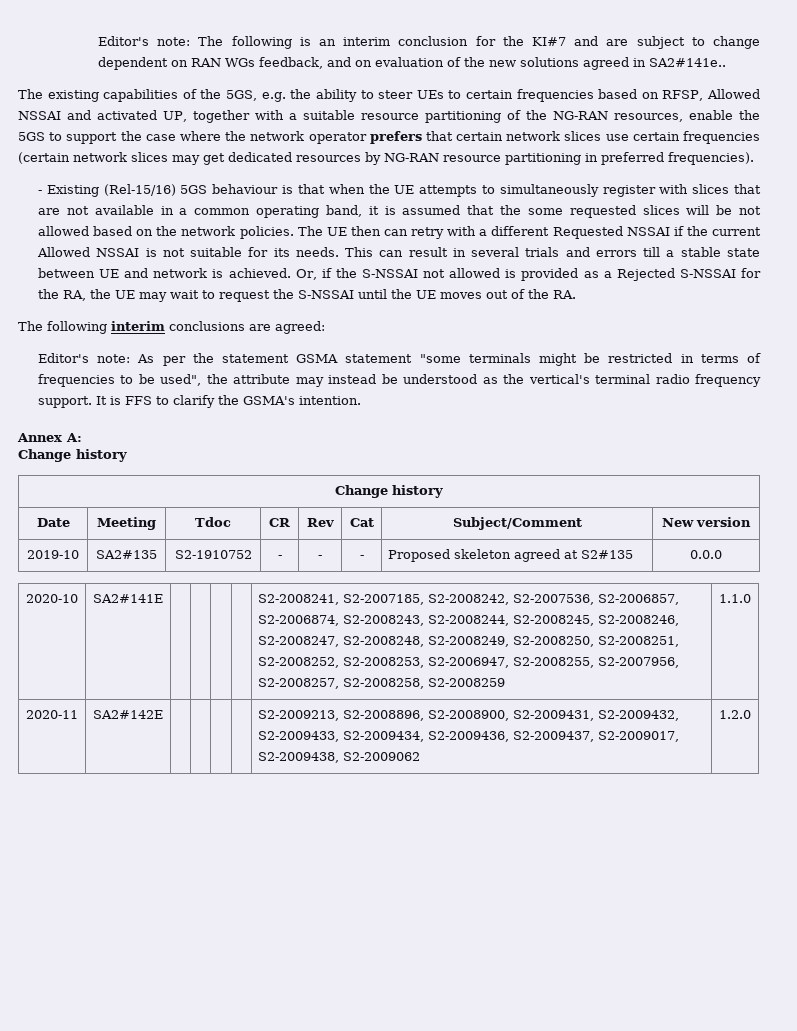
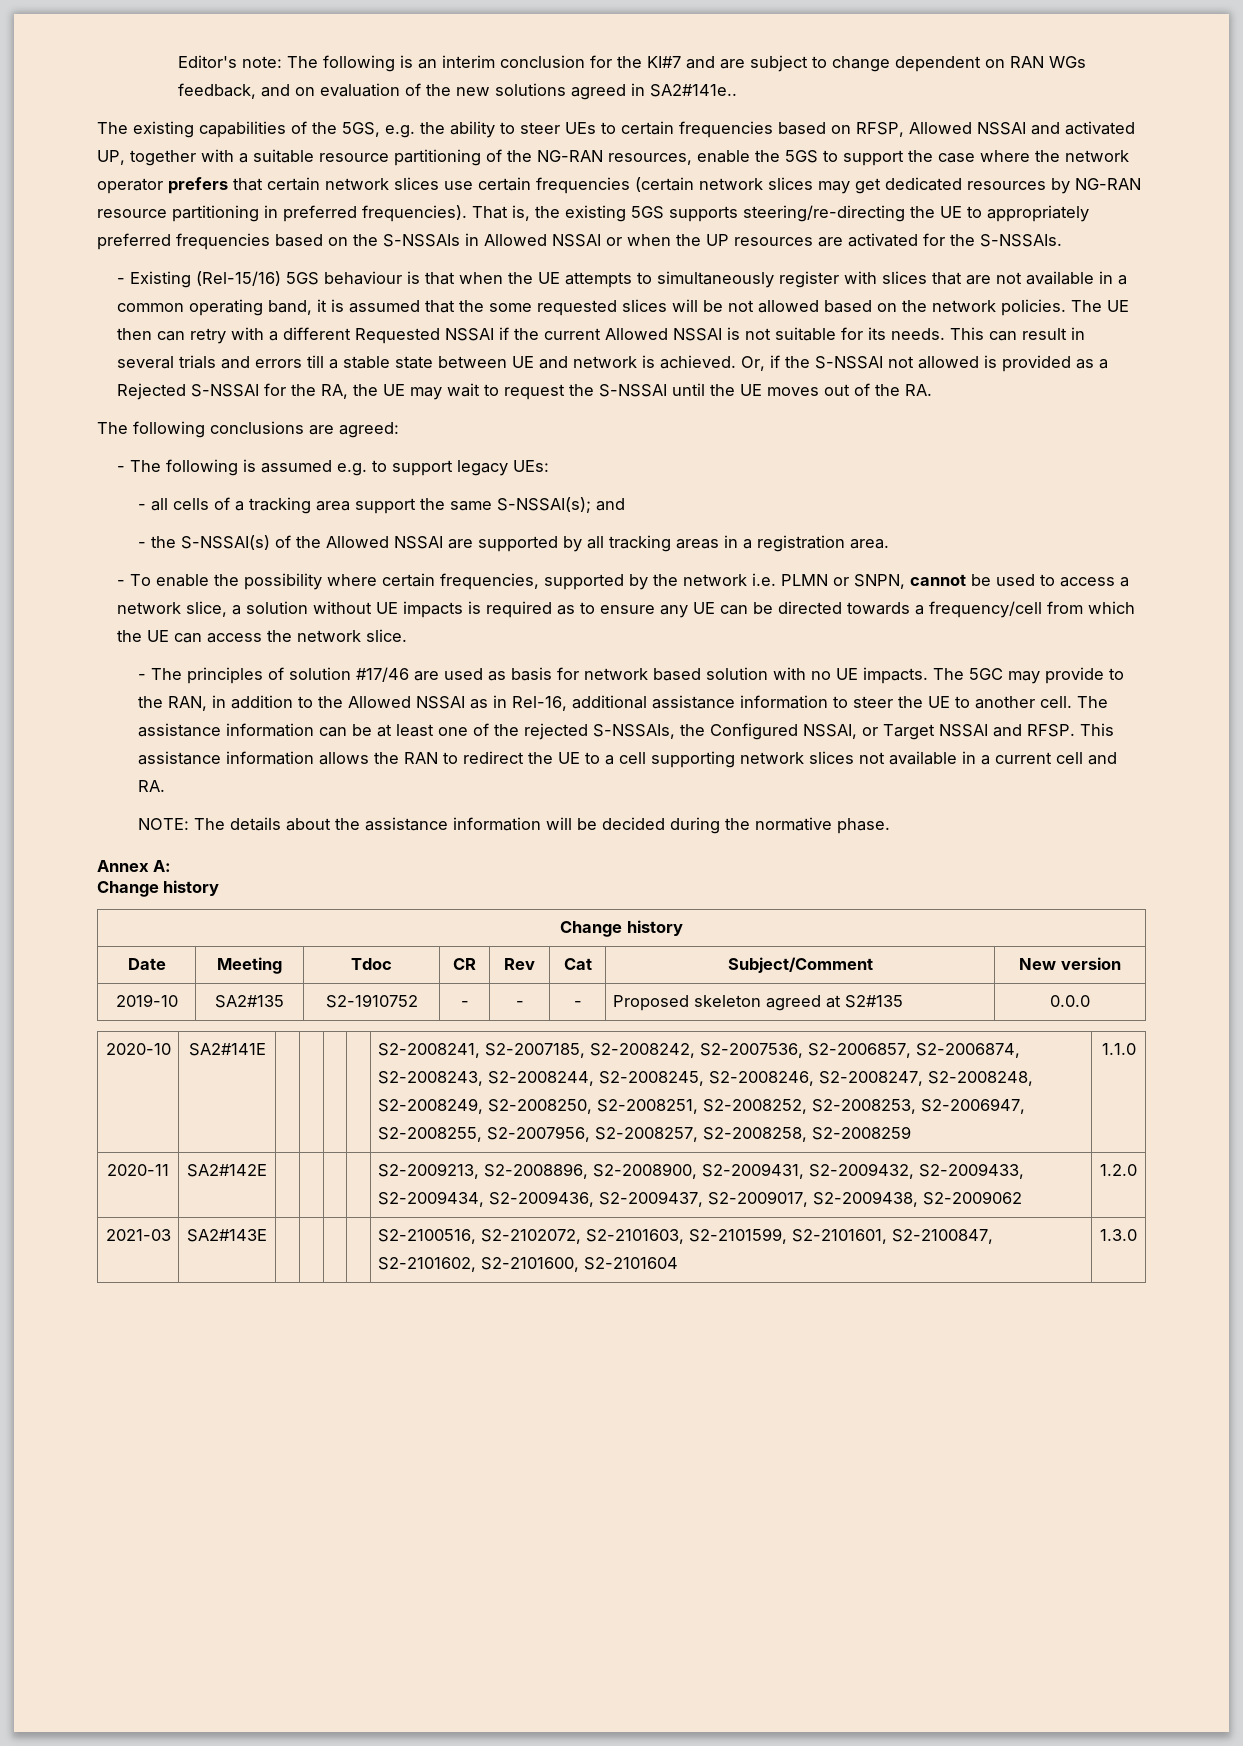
(754, 158) none -> [472,205,1089,222] [97,233,1062,250] That is, the existing 5GS supports steering/re-directing the UE to appropriately preferred frequencies based on the S-NSSAIs in Allowed NSSAI or when the UP resources are activated for the S-NSSAIs.
[111,321,165,331] interim -> (205, 429) none
[38,353,762,366] [38,374,761,387] [38,395,362,408] Editor's note: As per the statement GSMA statement "some terminals might be restricted in terms of frequencies to be used", the attribute may instead be understood as the vertical's terminal radio frequency support. It is FFS to clarify the GSMA's intention. -> [117,459,550,476] [137,497,625,514] [137,535,889,552] [117,573,1130,590] [117,601,1136,618] [117,629,408,643] [137,667,1124,684] [137,695,1108,711] [137,723,1114,740] [137,751,1117,768] [137,780,165,792] [137,817,890,834] - The following is assumed e.g. to support legacy UEs: // - all cells of a tracking area support the same S-NSSAI(s); and // - the S-NSSAI(s) of the Allowed NSSAI are supported by all tracking areas in a registration area. // - To enable the possibility where certain frequencies, supported by the network i.e. PLMN or SNPN, cannot be used to access a network slice, a solution without UE impacts is required as to ensure any UE can be directed towards a frequency/cell from which the UE can access the network slice. // - The principles of solution #17/46 are used as basis for network based solution with no UE impacts. The 5GC may provide to the RAN, in addition to the Allowed NSSAI as in Rel-16, additional assistance information to steer the UE to another cell. The assistance information can be at least one of the rejected S-NSSAIs, the Configured NSSAI, or Target NSSAI and RFSP. This assistance information allows the RAN to redirect the UE to a cell supporting network slices not available in a current cell and RA. // NOTE: The details about the assistance information will be decided during the normative phase.
(751, 714) none -> [105,1229,171,1241] [187,1229,267,1242] [377,1228,993,1244] [377,1257,678,1272] [1100,1229,1137,1241] // 2021-03 | SA2#143E | | | | | S2-2100516, S2-2102072, S2-2101603, S2-2101599, S2-2101601, S2-2100847, S2-2101602, S2-2101600, S2-2101604 | 1.3.0

